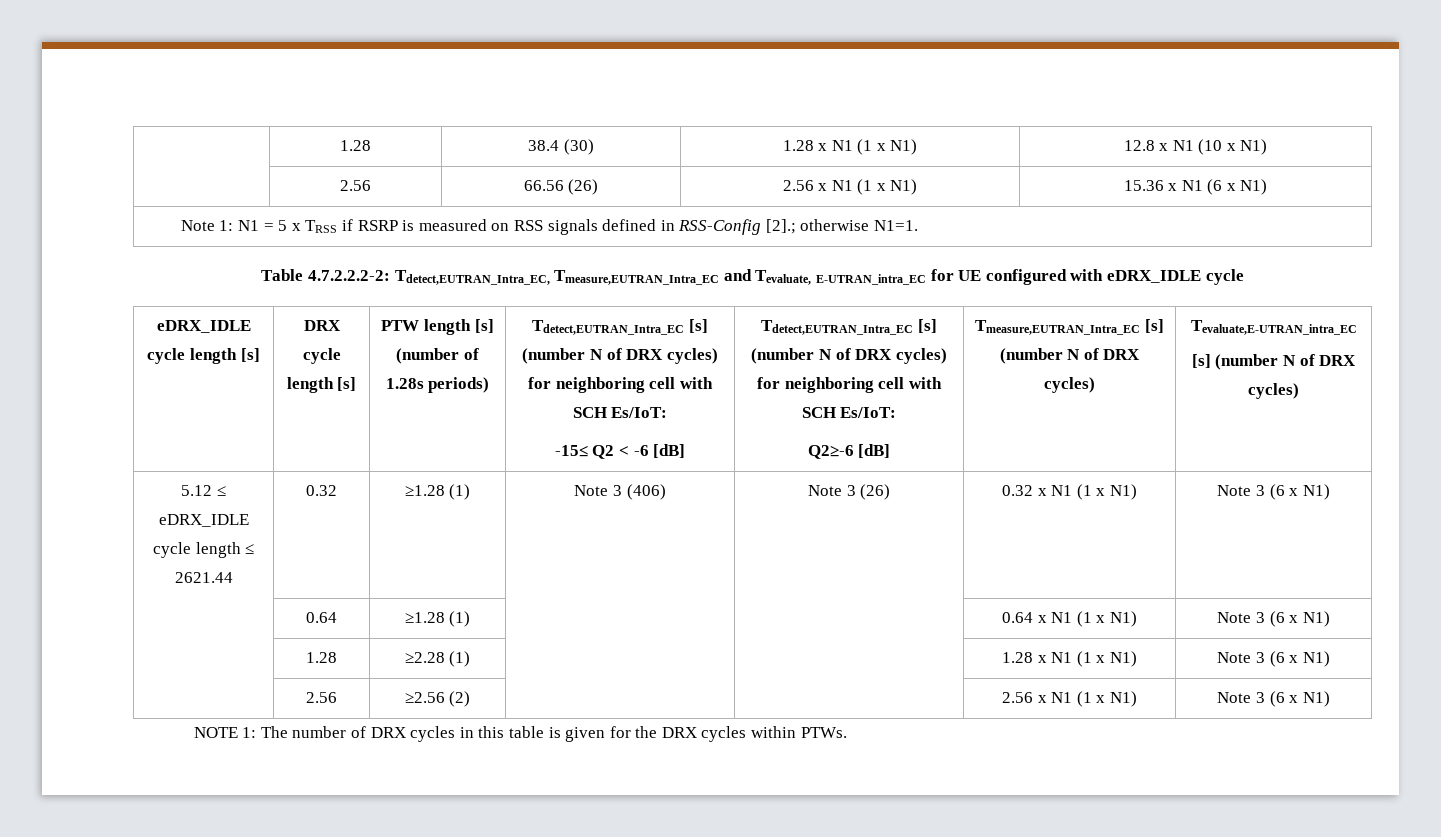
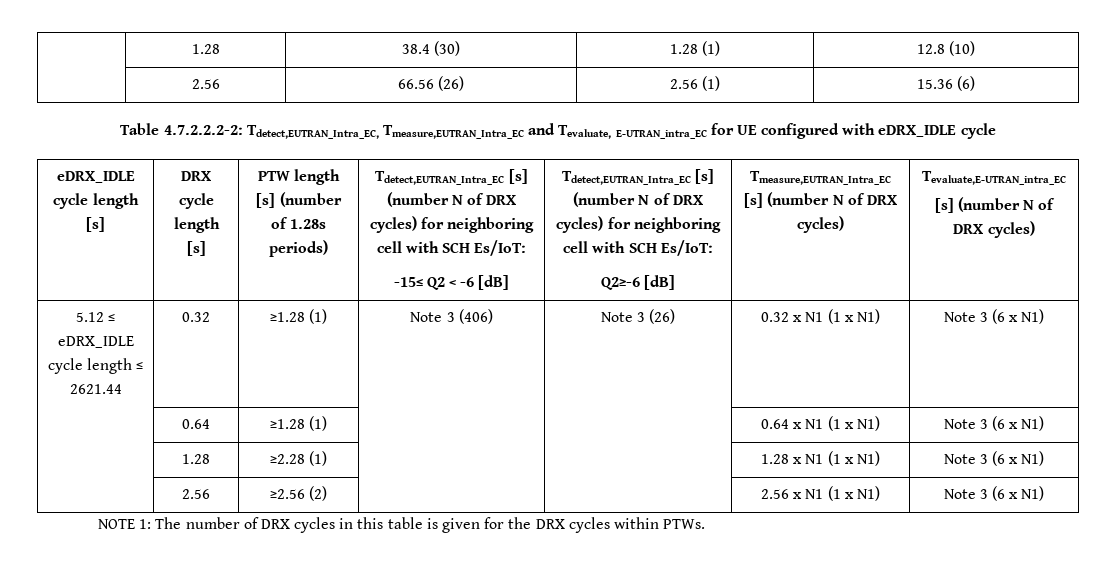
[818,139,918,155] [1123,139,1268,155] [340,180,371,191] [523,179,599,195] [782,179,918,195] [1123,179,1268,195] [180,219,919,235] x N1 (1 x N1) | 12.8 x N1 (10 x N1) // | 2.56 | 66.56 (26) | 2.56 x N1 (1 x N1) | 15.36 x N1 (6 x N1) // Note 1: N1 = 5 x TRSS if RSRP is measured on RSS signals defined in RSS-Config [2].; otherwise N1=1. -> [702,41,721,56] [916,41,976,56] [191,79,220,89] [397,76,465,91] [669,76,721,91] [916,76,976,91] (1) | 12.8 (10) // | 2.56 | 66.56 (26) | 2.56 (1) | 15.36 (6)

